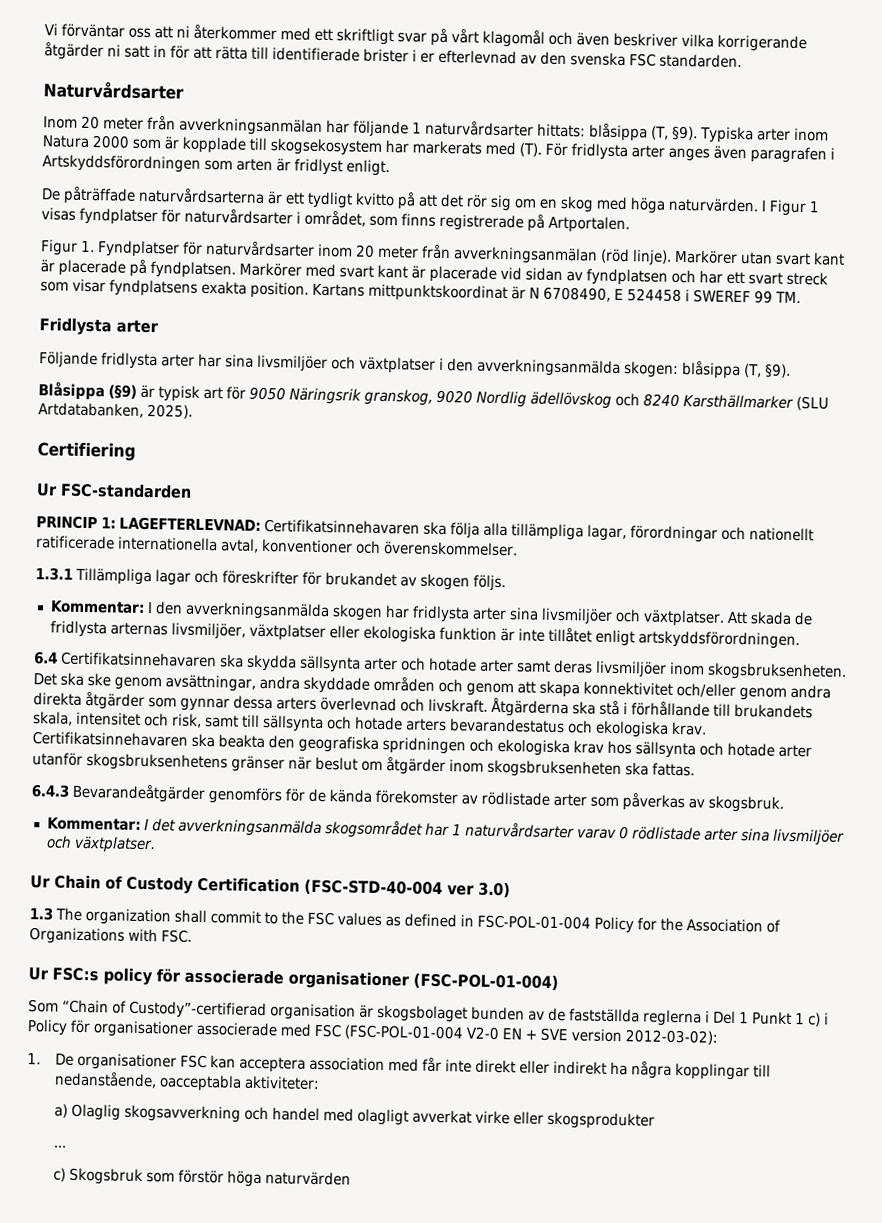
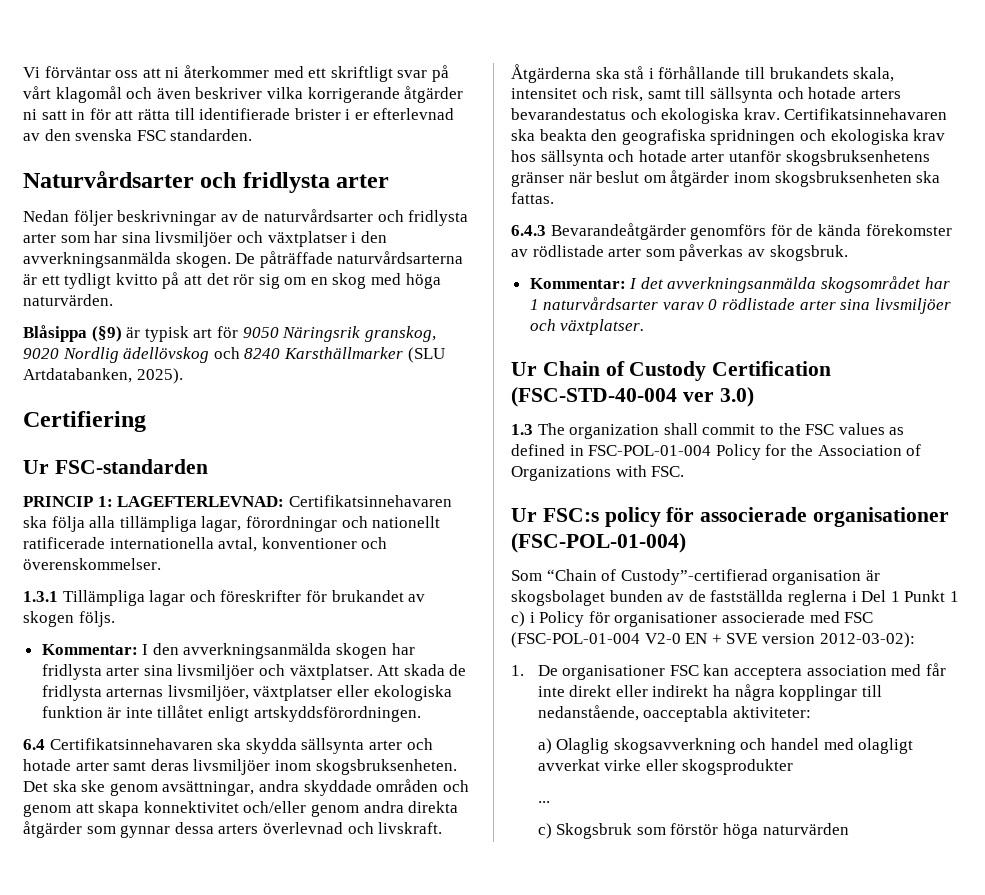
[43,114,829,144] [42,135,835,164] [42,154,390,177] // Inom 20 meter från avverkningsanmälan har följande 1 naturvårdsarter hittats: blåsippa (T, §9). Typiska arter inom Natura 2000 som är kopplade till skogsekosystem har markerats med (T). För fridlysta arter anges även paragrafen i Artskyddsförordningen som arten är fridlyst enligt. // -> [200,172,390,193] [23,209,469,226] [23,231,387,247] [23,252,231,268] och fridlysta arter // Nedan följer beskrivningar av de naturvårdsarter och fridlysta arter som har sina livsmiljöer och växtplatser i den avverkningsanmälda skogen.
[761,199,819,217] [41,207,630,234] [40,239,845,266] [40,258,828,286] [40,278,801,304] [39,317,159,336] [39,351,791,380] I Figur 1 visas fyndplatser för naturvårdsarter i området, som finns registrerade på Artportalen. // Figur 1. Fyndplatser för naturvårdsarter inom 20 meter från avverkningsanmälan (röd linje). Markörer utan svart kant är placerade på fyndplatsen. Markörer med svart kant är placerade vid sidan av fyndplatsen och har ett svart streck som visar fyndplatsens exakta position. Kartans mittpunktskoordinat är N 6708490, E 524458 i SWEREF 99 TM. // Fridlysta arter // Följande fridlysta arter har sina livsmiljöer och växtplatser i den avverkningsanmälda skogen: blåsippa (T, §9). -> (113, 300) none

